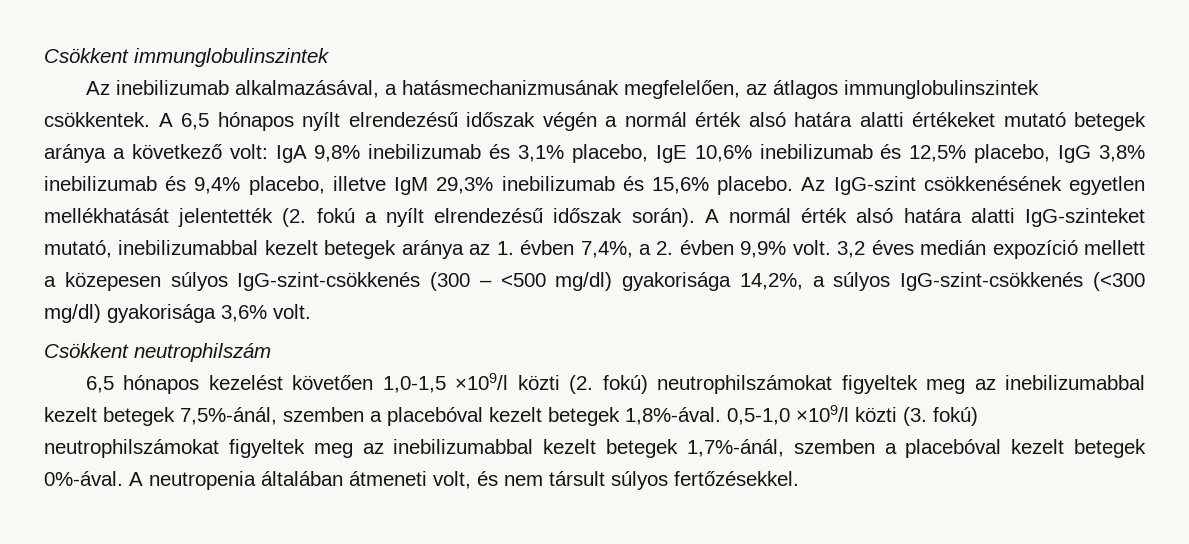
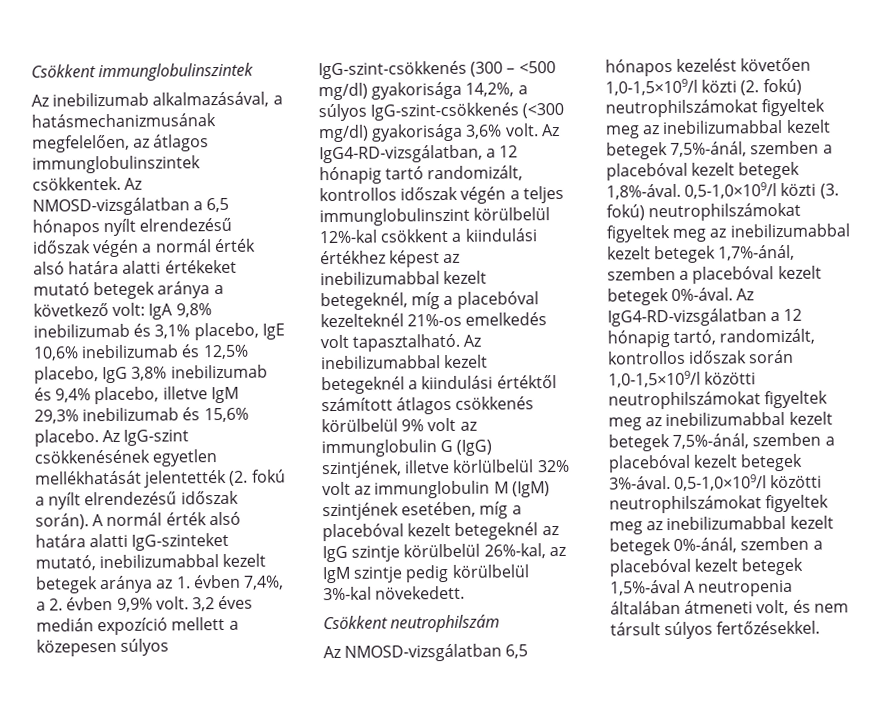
[158,113,173,127] A -> [124,177,143,190] [32,197,204,216] Az NMOSD-vizsgálatban a
(311, 311) none -> [540,123,560,137] [319,144,519,164] [319,165,524,185] [319,185,564,204] [319,207,551,227] [319,228,538,244] [320,250,461,268] [320,270,488,286] [320,291,539,311] [320,312,548,328] [320,333,482,352] [321,354,489,370] [321,375,557,395] [321,396,535,415] [321,417,477,433] [321,439,493,458] [321,459,570,479] [322,480,550,499] [322,501,522,521] [322,522,559,542] [322,543,566,563] [322,564,529,584] [323,585,466,601] Az IgG4-RD-vizsgálatban, a 12 hónapig tartó randomizált, kontrollos időszak végén a teljes immunglobulinszint körülbelül 12%-kal csökkent a kiindulási értékhez képest az inebilizumabbal kezelt betegeknél, míg a placebóval kezelteknél 21%-os emelkedés volt tapasztalható. Az inebilizumabbal kezelt betegeknél a kiindulási értéktől számított átlagos csökkenés körülbelül 9% volt az immunglobulin G (IgG) szintjének, illetve körlülbelül 32% volt az immunglobulin M (IgM) szintjének esetében, míg a placebóval kezelt betegeknél az IgG szintje körülbelül 26%-kal, az IgM szintje pedig körülbelül 3%-kal növekedett.
(271, 352) none -> [323,643,503,662] Az NMOSD-vizsgálatban
[382,373,509,393] 1,0-1,5 ×109/l -> [605,78,698,96] 1,0-1,5×109/l
[727,405,849,425] 0,5-1,0 ×109/l -> [684,182,778,199] 0,5-1,0×109/l
(123, 478) none -> [736,288,755,301] [607,308,803,327] [607,328,816,348] [607,349,795,365] [608,370,757,388] [608,390,829,410] [608,411,833,431] [608,432,835,452] [608,453,804,473] [609,474,823,491] [609,494,830,514] [609,515,834,535] [609,536,823,556] [609,557,804,577] [610,579,681,596] Az IgG4-RD-vizsgálatban a 12 hónapig tartó, randomizált, kontrollos időszak során 1,0-1,5×109/l közötti neutrophilszámokat figyeltek meg az inebilizumabbal kezelt betegek 7,5%-ánál, szemben a placebóval kezelt betegek 3%-ával. 0,5-1,0×109/l közötti neutrophilszámokat figyeltek meg az inebilizumabbal kezelt betegek 0%-ánál, szemben a placebóval kezelt betegek 1,5%-ával

